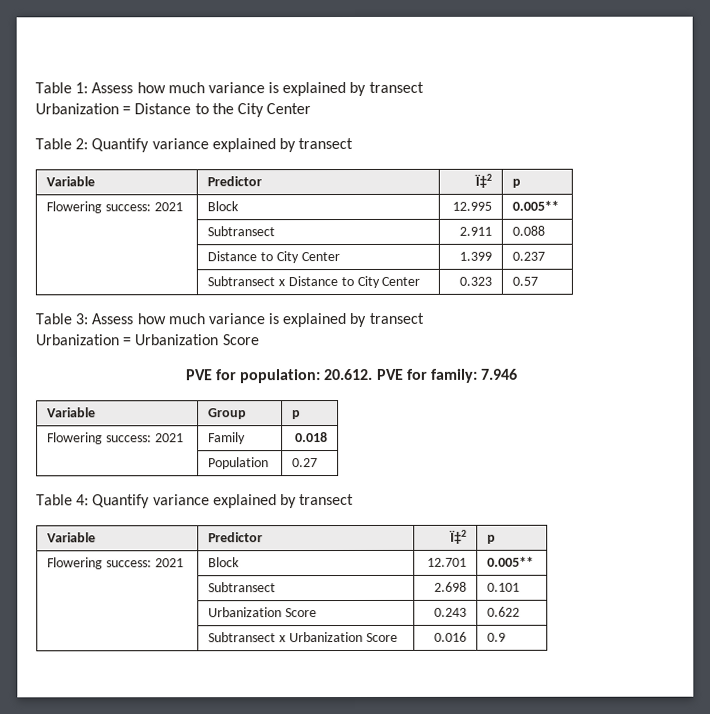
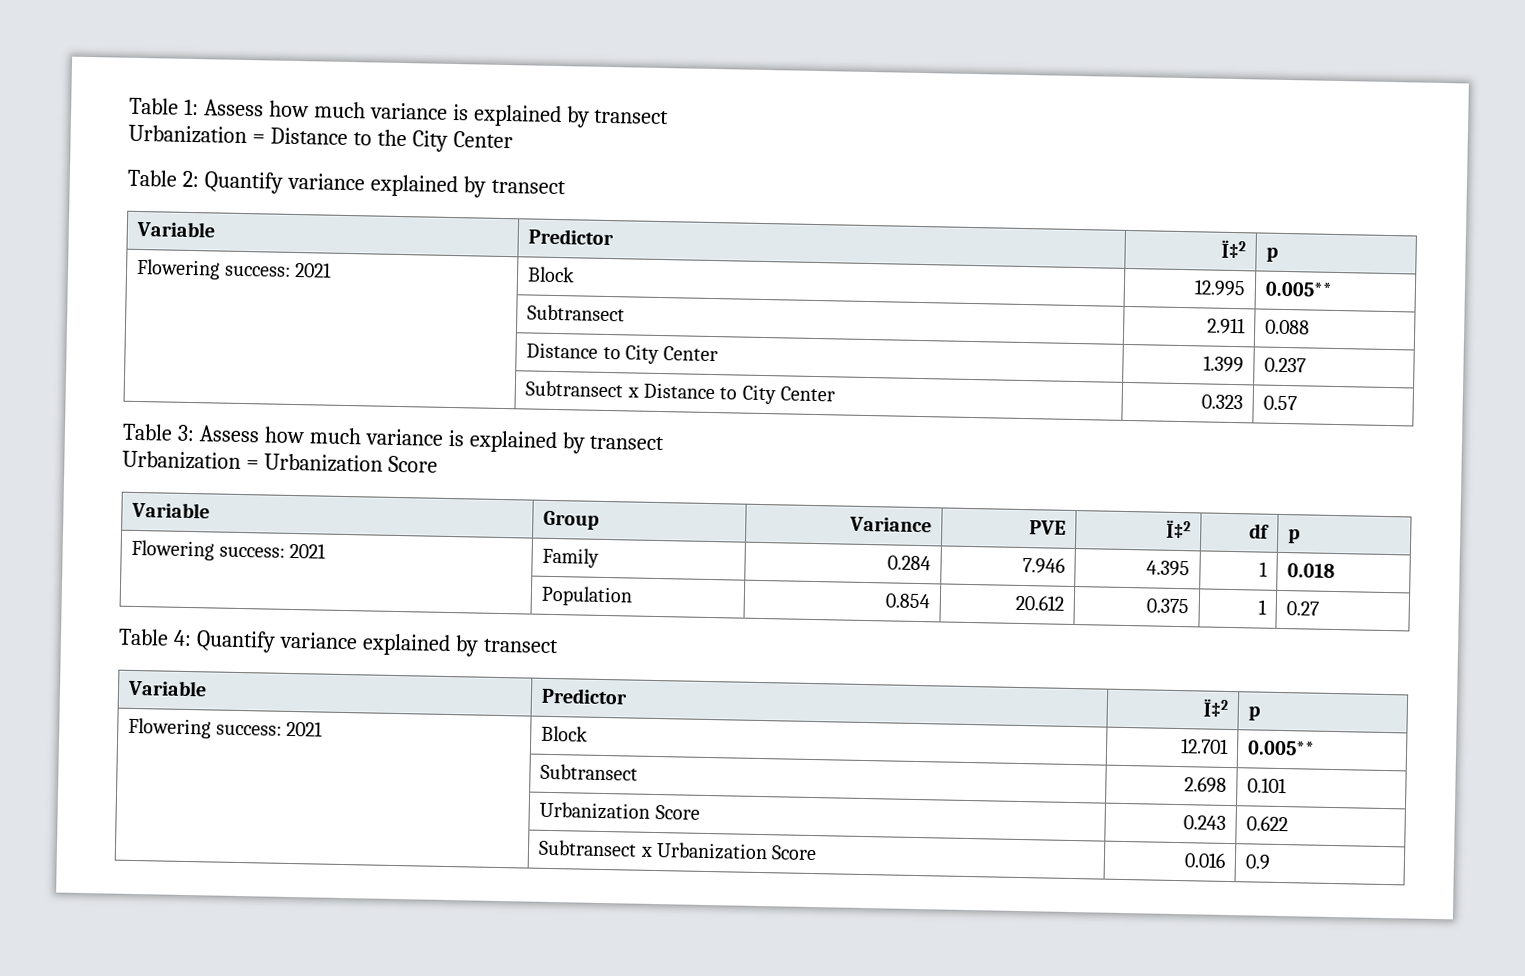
[185,368,519,384] [47,407,97,418] [208,408,248,420] // PVE for population: 20.612. PVE for family: 7.946 // Variable | Group -> [131,501,211,519] [543,510,600,530] [848,516,932,533] [1028,520,1066,535] [1165,519,1191,539] [1248,523,1270,539] // Variable | Group | Variance | PVE | Ï‡2 | df
[294,432,328,443] [208,457,270,470] 0.018 // | Population -> [886,555,931,571] [1021,556,1065,574] [1145,560,1190,577] [1258,561,1268,577] [1287,563,1336,579] [541,585,634,607] [884,593,930,609] [1014,594,1064,611] [1145,598,1189,614] [1257,599,1267,615] 0.284 | 7.946 | 4.395 | 1 | 0.018 // | Population | 0.854 | 20.612 | 0.375 | 1

